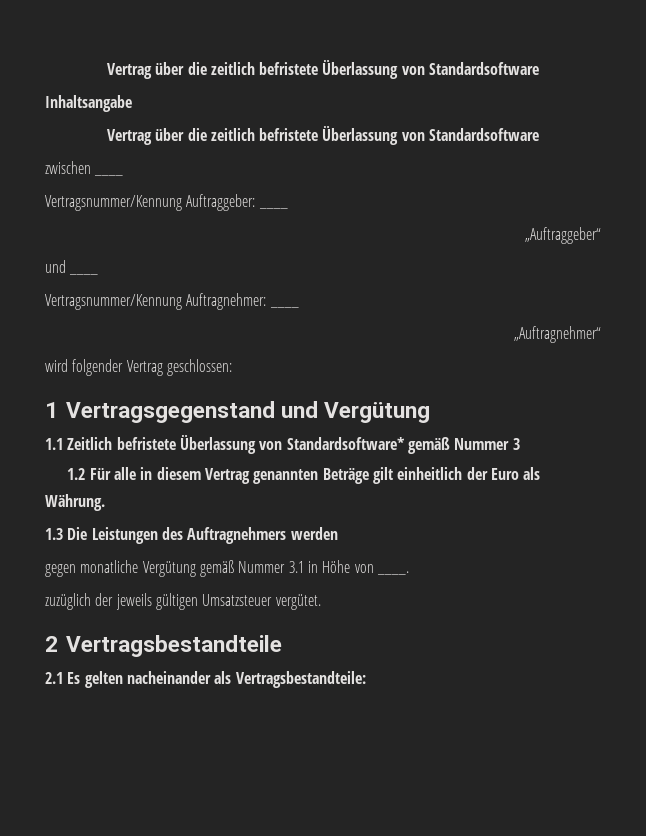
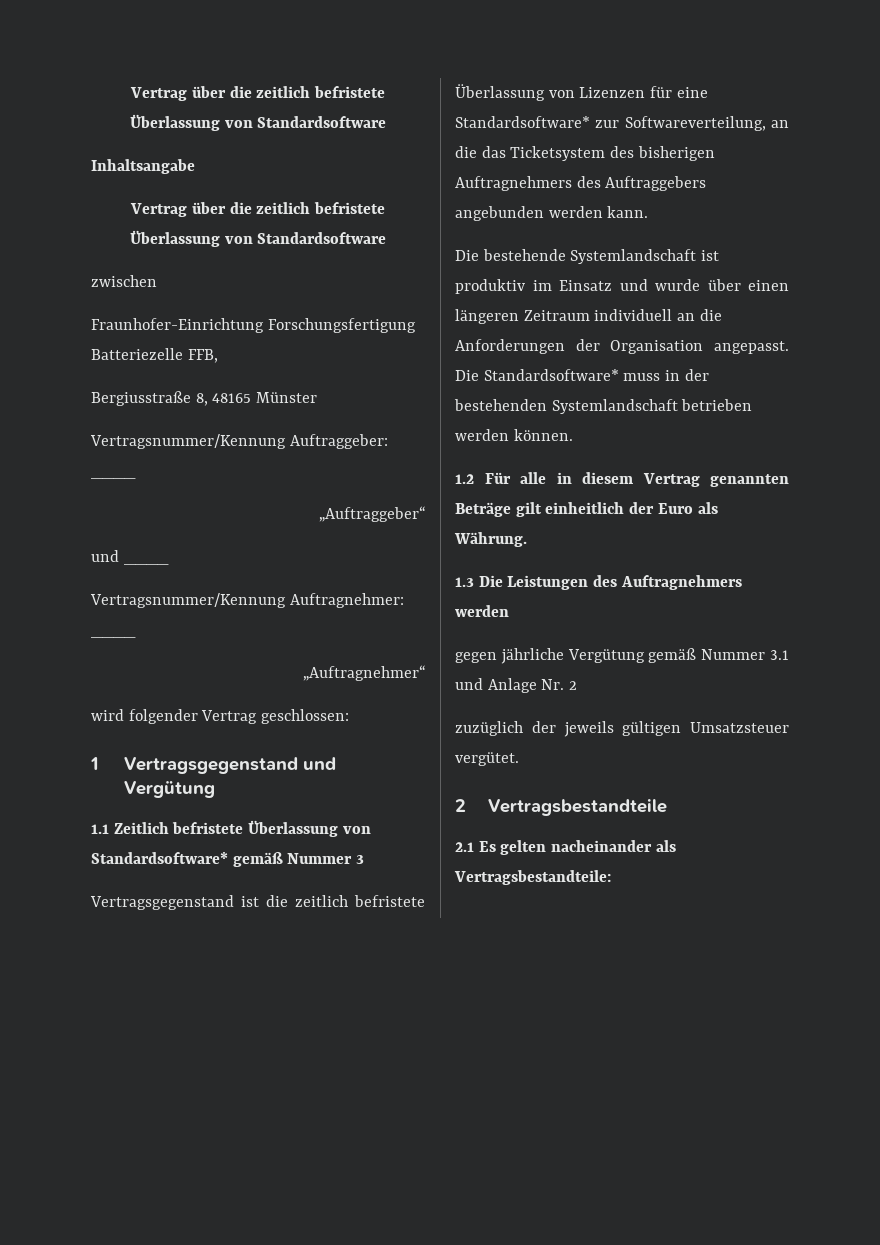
[94,174,124,176] ____ -> [91,318,416,333] [91,348,218,363] [91,391,318,406] // Fraunhofer-Einrichtung Forschungsfertigung Batteriezelle FFB, // Bergiusstraße 8, 48165 Münster
(520, 444) none -> [90,895,425,910] [455,84,708,101] [455,116,789,131] [455,146,715,161] [455,176,707,191] [455,206,649,221] [455,249,720,264] [455,279,789,294] [455,309,722,324] [455,339,789,354] [455,369,709,381] [454,399,753,414] [455,429,573,441] // Vertragsgegenstand ist die zeitlich befristete Überlassung von Lizenzen für eine Standardsoftware* zur Softwareverteilung, an die das Ticketsystem des bisherigen Auftragnehmers des Auftraggebers angebunden werden kann. // Die bestehende Systemlandschaft ist produktiv im Einsatz und wurde über einen längeren Zeitraum individuell an die Anforderungen der Organisation angepasst. Die Standardsoftware* muss in der bestehenden Systemlandschaft betrieben werden können.
[80,560,139,573] monatliche -> [500,648,564,664] jährliche
[307,560,409,575] in Höhe von ____. -> [455,678,578,693] und Anlage Nr. 2

